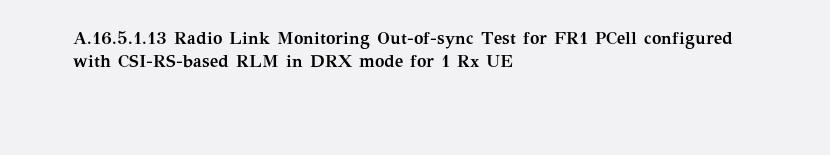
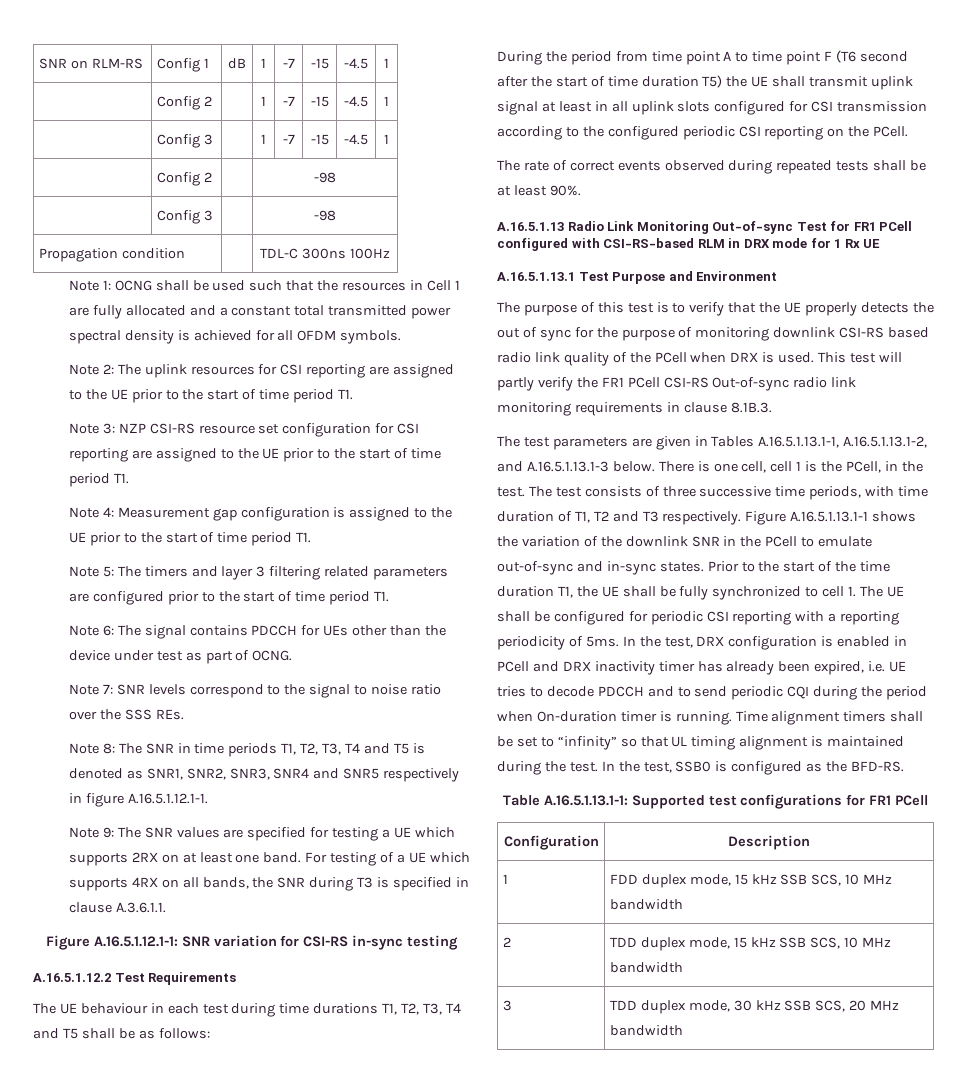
(73, 38) none -> [38,58,143,69] [156,58,209,72] [228,58,246,69] [261,58,266,68] [282,58,295,68] [310,58,329,69] [344,58,368,69] [384,58,389,68] [156,96,212,110] [261,96,266,106] [282,96,295,106] [310,96,329,107] [344,96,368,107] [384,96,389,106] [156,134,213,148] [261,134,266,144] [282,134,295,144] [310,134,329,145] [344,134,368,145] [384,134,389,144] [156,172,212,186] [314,172,336,183] [156,210,213,224] [314,210,336,221] [38,248,185,262] [260,248,390,259] [68,280,460,291] [68,305,452,319] [68,330,402,344] [68,364,455,378] [68,389,354,403] [68,423,420,437] [68,448,441,462] [68,473,129,487] [68,507,453,521] [68,532,312,546] [68,566,449,580] [68,591,390,605] [68,625,447,639] [68,650,293,664] [68,684,442,698] [68,709,184,720] [68,743,425,757] [68,768,460,782] [68,793,208,807] [68,827,455,841] [68,852,470,866] [68,877,469,891] [68,902,166,913] [45,935,459,950] [33,972,237,985] [33,1003,461,1017] [33,1028,210,1039] [497,50,908,65] [497,75,914,90] [497,101,928,115] [497,126,909,140] [497,160,927,174] [497,185,581,196] SNR on RLM-RS | Config 1 | dB | 1 | -7 | -15 | -4.5 | 1 // | Config 2 | | 1 | -7 | -15 | -4.5 | 1 // | Config 3 | | 1 | -7 | -15 | -4.5 | 1 // | Config 2 | | -98 // | Config 3 | | -98 // Propagation condition | | TDL-C 300ns 100Hz // Note 1: OCNG shall be used such that the resources in Cell 1 are fully allocated and a constant total transmitted power spectral density is achieved for all OFDM symbols. // Note 2: The uplink resources for CSI reporting are assigned to the UE prior to the start of time period T1. // Note 3: NZP CSI-RS resource set configuration for CSI reporting are assigned to the UE prior to the start of time period T1. // Note 4: Measurement gap configuration is assigned to the UE prior to the start of time period T1. // Note 5: The timers and layer 3 filtering related parameters are configured prior to the start of time period T1. // Note 6: The signal contains PDCCH for UEs other than the device under test as part of OCNG. // Note 7: SNR levels correspond to the signal to noise ratio over the SSS REs. // Note 8: The SNR in time periods T1, T2, T3, T4 and T5 is denoted as SNR1, SNR2, SNR3, SNR4 and SNR5 respectively in figure A.16.5.1.12.1-1. // Note 9: The SNR values are specified for testing a UE which supports 2RX on at least one band. For testing of a UE which supports 4RX on all bands, the SNR during T3 is specified in clause A.3.6.1.1. // Figure A.16.5.1.12.1-1: SNR variation for CSI-RS in-sync testing // A.16.5.1.12.2 Test Requirements // The UE behaviour in each test during time durations T1, T2, T3, T4 and T5 shall be as follows: // During the period from time point A to time point F (T6 second after the start of time duration T5) the UE shall transmit uplink signal at least in all uplink slots configured for CSI transmission according to the configured periodic CSI reporting on the PCell. // The rate of correct events observed during repeated tests shall be at least 90%. //
(513, 61) none -> [497,271,778,284] [497,302,934,316] [497,327,930,341] [497,352,902,366] [497,377,857,391] [497,402,772,416] [497,436,928,450] [497,461,923,473] [497,486,929,500] [497,511,917,525] [497,536,873,547] [497,561,891,575] [497,586,904,600] [497,611,900,625] [497,636,908,650] [497,661,907,675] [497,686,928,700] [497,711,924,725] [497,736,905,750] [497,761,905,775] [502,794,929,809] [503,835,599,850] [728,835,810,850] [502,874,508,884] [609,874,893,888] [609,899,683,910] [502,937,511,947] [609,937,892,951] [609,962,683,973] [502,1000,512,1011] [609,1000,900,1014] [609,1025,683,1036] // A.16.5.1.13.1 Test Purpose and Environment // The purpose of this test is to verify that the UE properly detects the out of sync for the purpose of monitoring downlink CSI-RS based radio link quality of the PCell when DRX is used. This test will partly verify the FR1 PCell CSI-RS Out-of-sync radio link monitoring requirements in clause 8.1B.3. // The test parameters are given in Tables A.16.5.1.13.1-1, A.16.5.1.13.1-2, and A.16.5.1.13.1-3 below. There is one cell, cell 1 is the PCell, in the test. The test consists of three successive time periods, with time duration of T1, T2 and T3 respectively. Figure A.16.5.1.13.1-1 shows the variation of the downlink SNR in the PCell to emulate out-of-sync and in-sync states. Prior to the start of the time duration T1, the UE shall be fully synchronized to cell 1. The UE shall be configured for periodic CSI reporting with a reporting periodicity of 5ms. In the test, DRX configuration is enabled in PCell and DRX inactivity timer has already been expired, i.e. UE tries to decode PDCCH and to send periodic CQI during the period when On-duration timer is running. Time alignment timers shall be set to “infinity” so that UL timing alignment is maintained during the test. In the test, SSB0 is configured as the BFD-RS. // Table A.16.5.1.13.1-1: Supported test configurations for FR1 PCell // Configuration | Description // 1 | FDD duplex mode, 15 kHz SSB SCS, 10 MHz bandwidth // 2 | TDD duplex mode, 15 kHz SSB SCS, 10 MHz bandwidth // 3 | TDD duplex mode, 30 kHz SSB SCS, 20 MHz bandwidth

